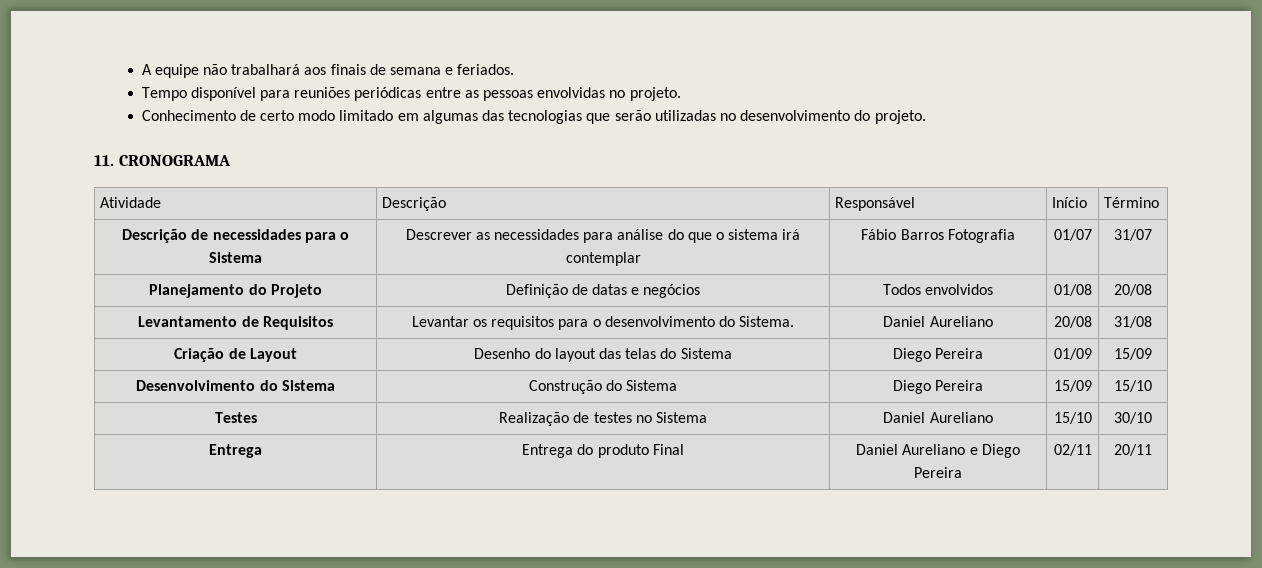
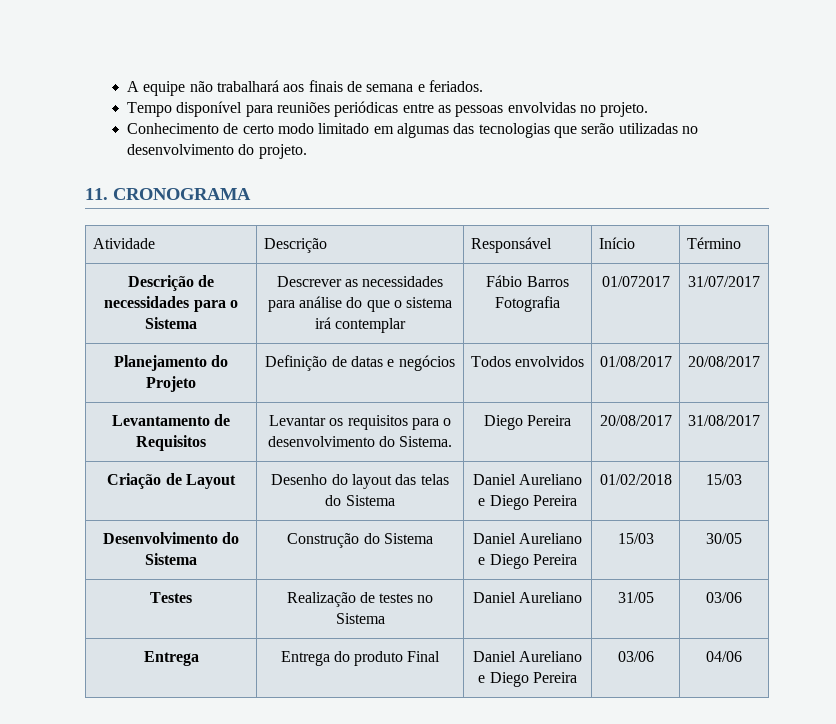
[1053,229,1092,241] [1114,229,1152,241] 01/07 | 31/07 -> [601,276,670,287] [688,276,760,287] 01/072017 | 31/07/2017
[1053,284,1092,296] [1114,284,1152,296] 01/08 | 20/08 -> [599,356,672,367] [688,356,760,367] 01/08/2017 | 20/08/2017
[883,316,993,327] [1053,316,1092,328] [1114,316,1152,328] Daniel Aureliano | 20/08 | 31/08 -> [483,415,572,430] [599,415,672,426] [688,415,760,426] Diego Pereira | 20/08/2017 | 31/08/2017
[892,348,984,362] [1053,348,1092,360] [1114,348,1152,360] Diego Pereira | 01/09 | 15/09 -> [472,474,583,485] [478,495,577,510] [599,474,672,485] [706,474,742,485] Daniel Aureliano e Diego Pereira | 01/02/2018 | 15/03
[892,380,984,394] [1053,380,1092,392] [1114,380,1152,392] Diego Pereira | 15/09 | 15/10 -> [472,533,583,544] [478,554,577,569] [617,533,654,544] [706,533,742,544] Daniel Aureliano e Diego Pereira | 15/03 | 30/05
[1053,412,1092,424] [1114,412,1152,424] 15/10 | 30/10 -> [617,592,654,603] [706,592,742,603] 31/05 | 03/06
[1053,444,1092,456] [1114,444,1152,456] 02/11 | 20/11 -> [617,651,654,662] [706,651,742,662] 03/06 | 04/06

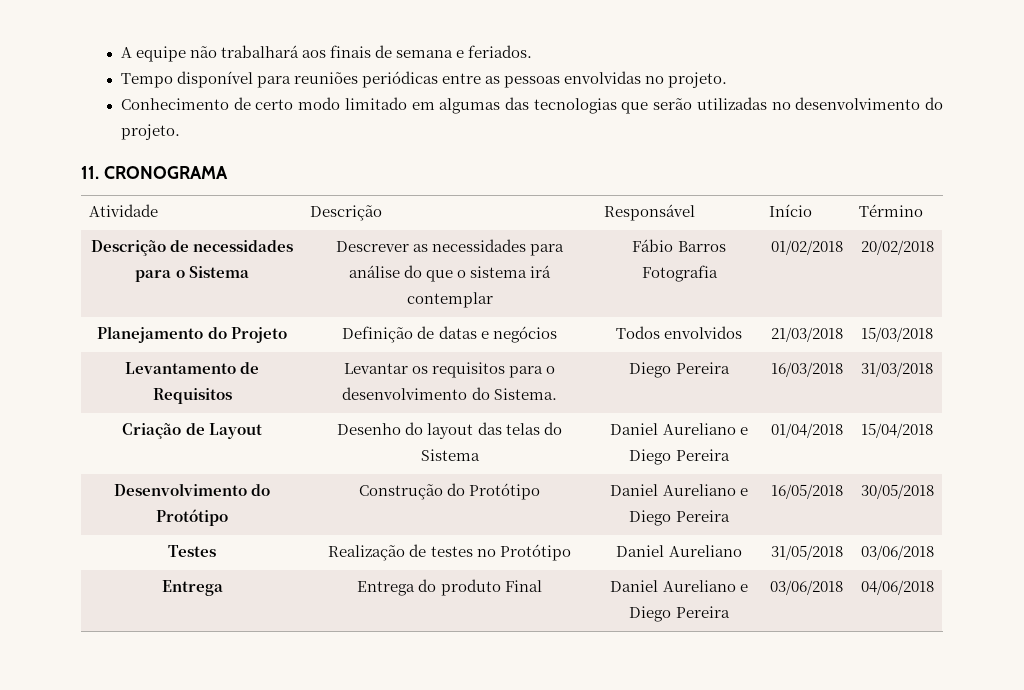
[601,276,670,287] [688,276,760,287] 01/072017 | 31/07/2017 -> [770,240,843,255] [860,240,934,255] 01/02/2018 | 20/02/2018
[599,356,672,367] [688,356,760,367] 01/08/2017 | 20/08/2017 -> [770,327,843,342] [861,327,933,342] 21/03/2018 | 15/03/2018
[599,415,672,426] [688,415,760,426] 20/08/2017 | 31/08/2017 -> [770,362,843,377] [861,362,933,377] 16/03/2018 | 31/03/2018
[599,474,672,485] [706,474,742,485] 01/02/2018 | 15/03 -> [770,423,843,438] [861,423,933,438] 01/04/2018 | 15/04/2018
[145,553,197,565] Sistema -> [156,509,228,526] Protótipo
[383,533,433,544] [472,533,583,544] [478,554,577,569] [617,533,654,544] [706,533,742,544] Sistema | Daniel Aureliano e Diego Pereira | 15/03 | 30/05 -> [469,483,541,500] [610,484,748,496] [629,510,730,526] [770,484,843,499] [860,484,934,499] Protótipo | Daniel Aureliano e Diego Pereira | 16/05/2018 | 30/05/2018
[335,613,385,624] Sistema -> [499,544,571,561] Protótipo
[617,592,654,603] [706,592,742,603] 31/05 | 03/06 -> [770,545,843,560] [860,545,934,560] 31/05/2018 | 03/06/2018
[617,651,654,662] [706,651,742,662] 03/06 | 04/06 -> [770,580,843,595] [860,580,934,595] 03/06/2018 | 04/06/2018

